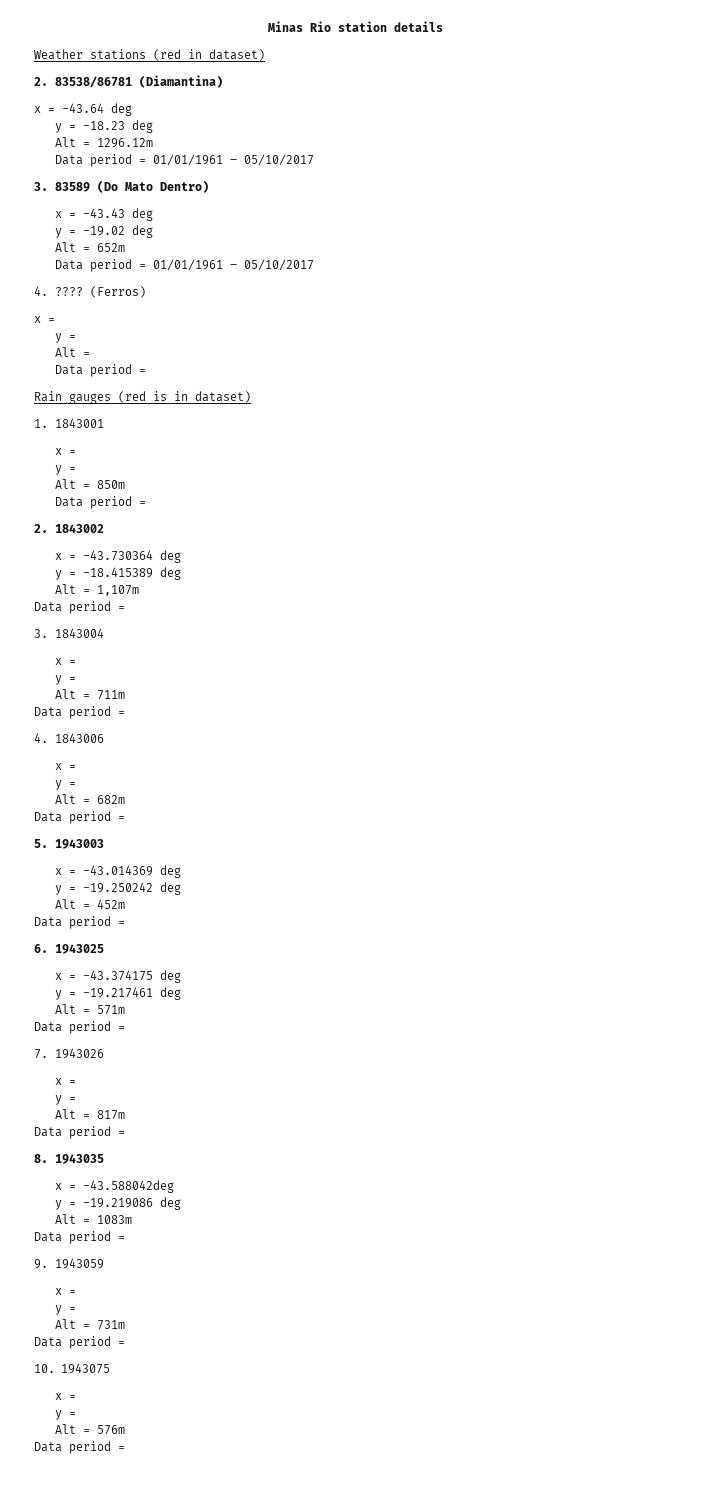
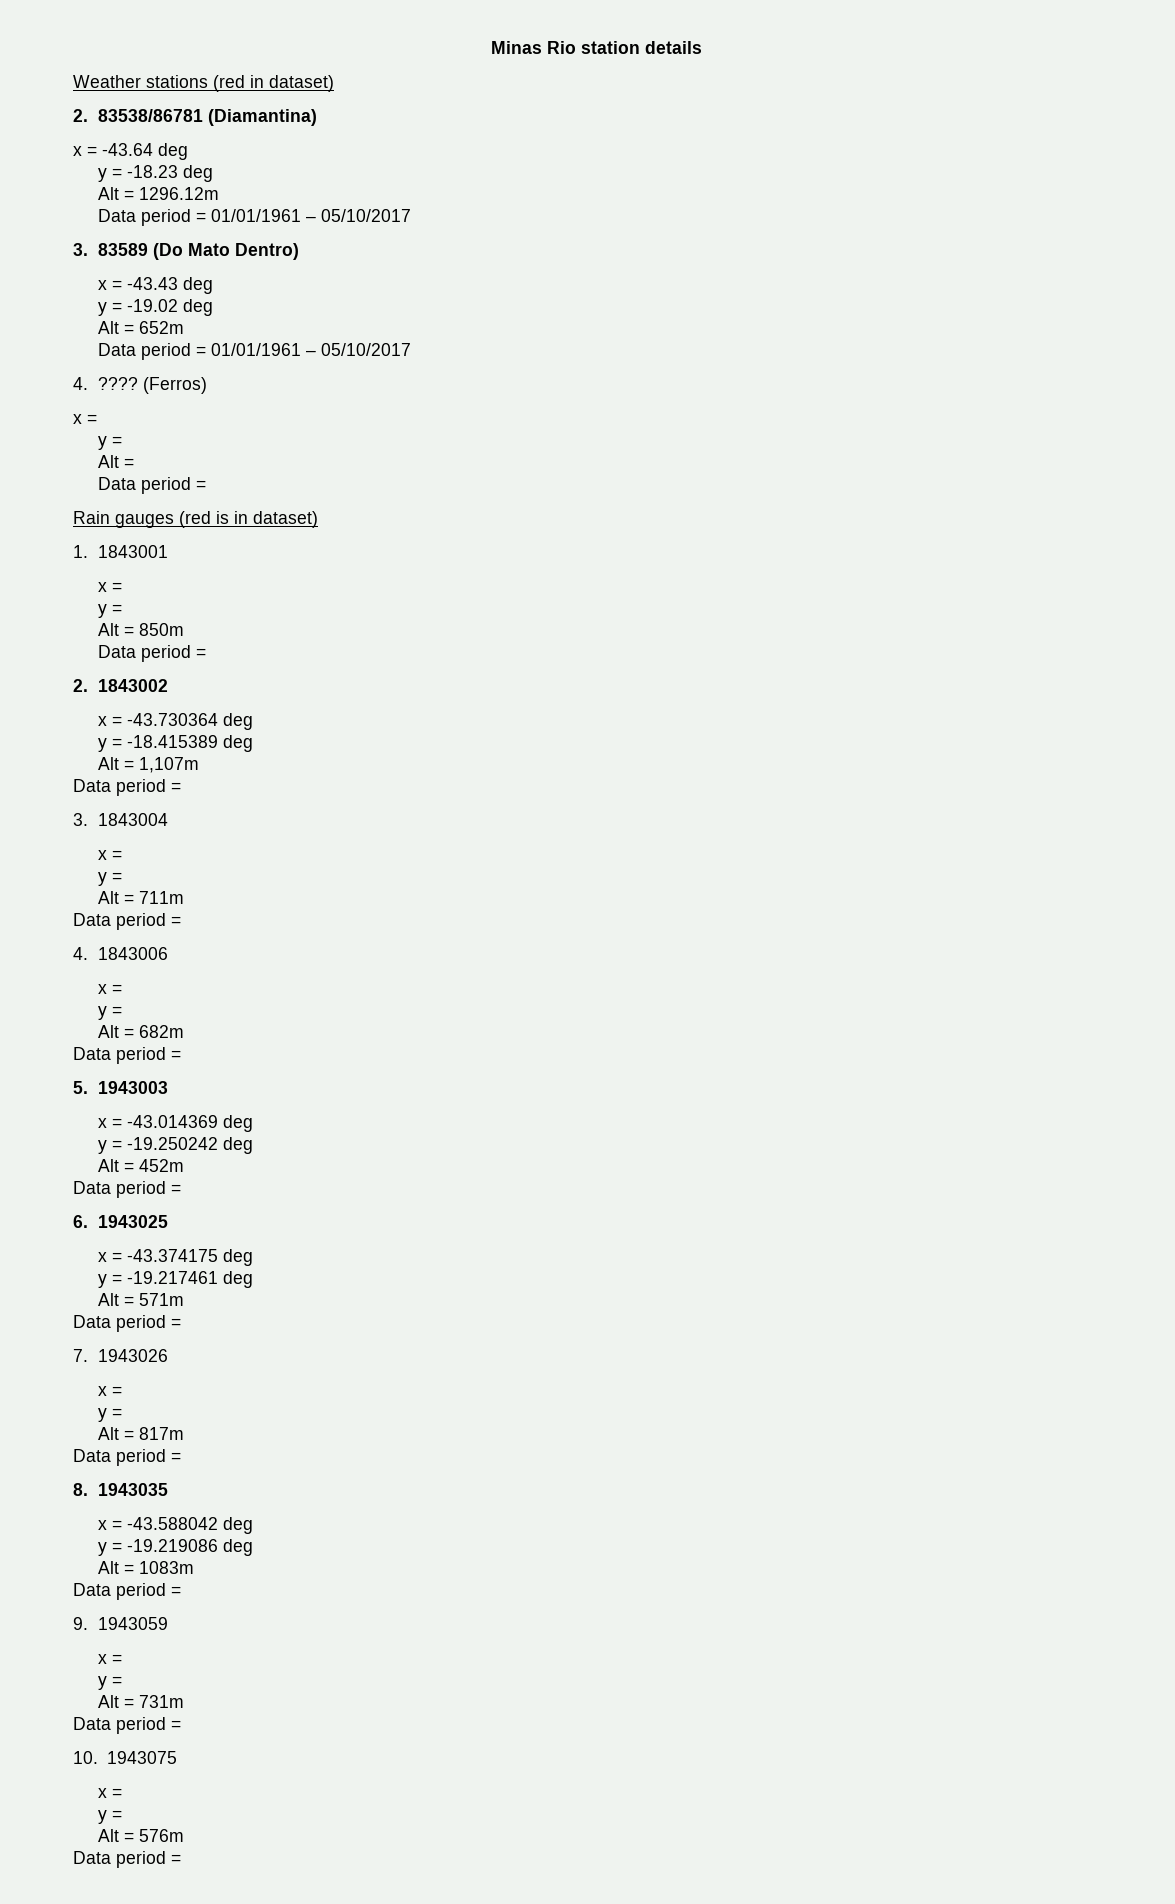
[82,1180,174,1193] -43.588042deg -> [126,1517,253,1534] -43.588042 deg

